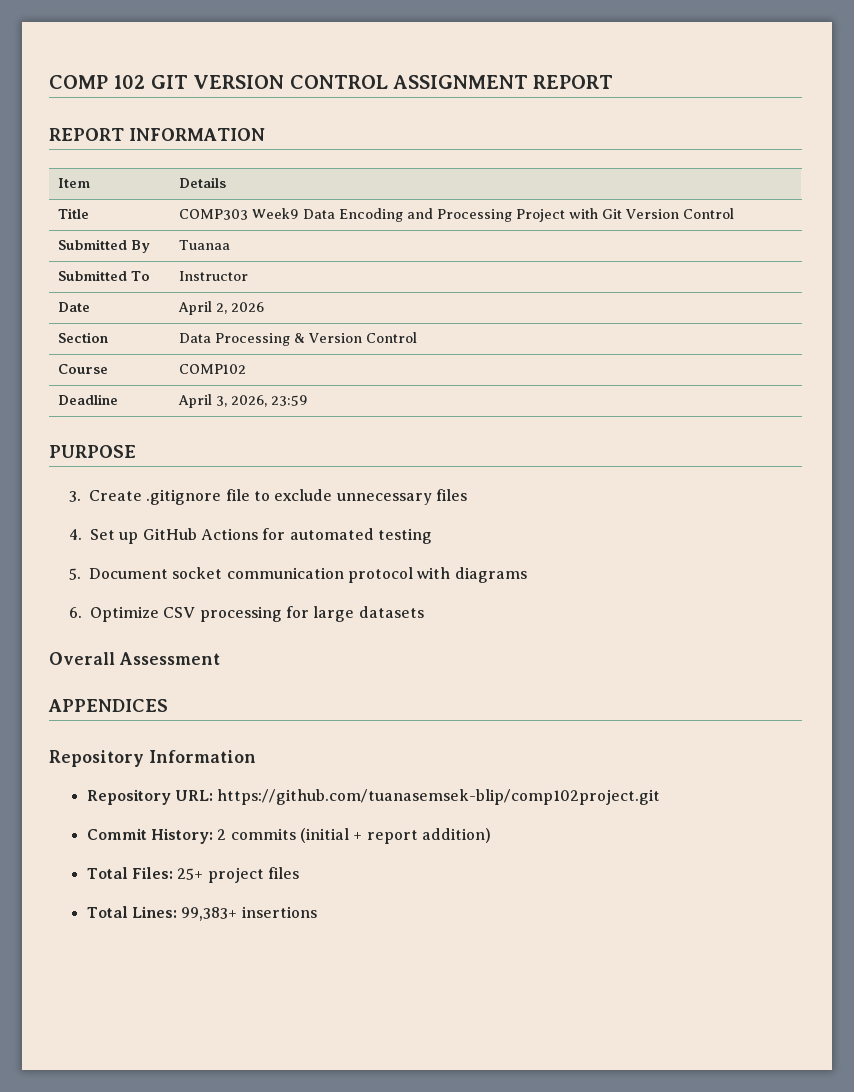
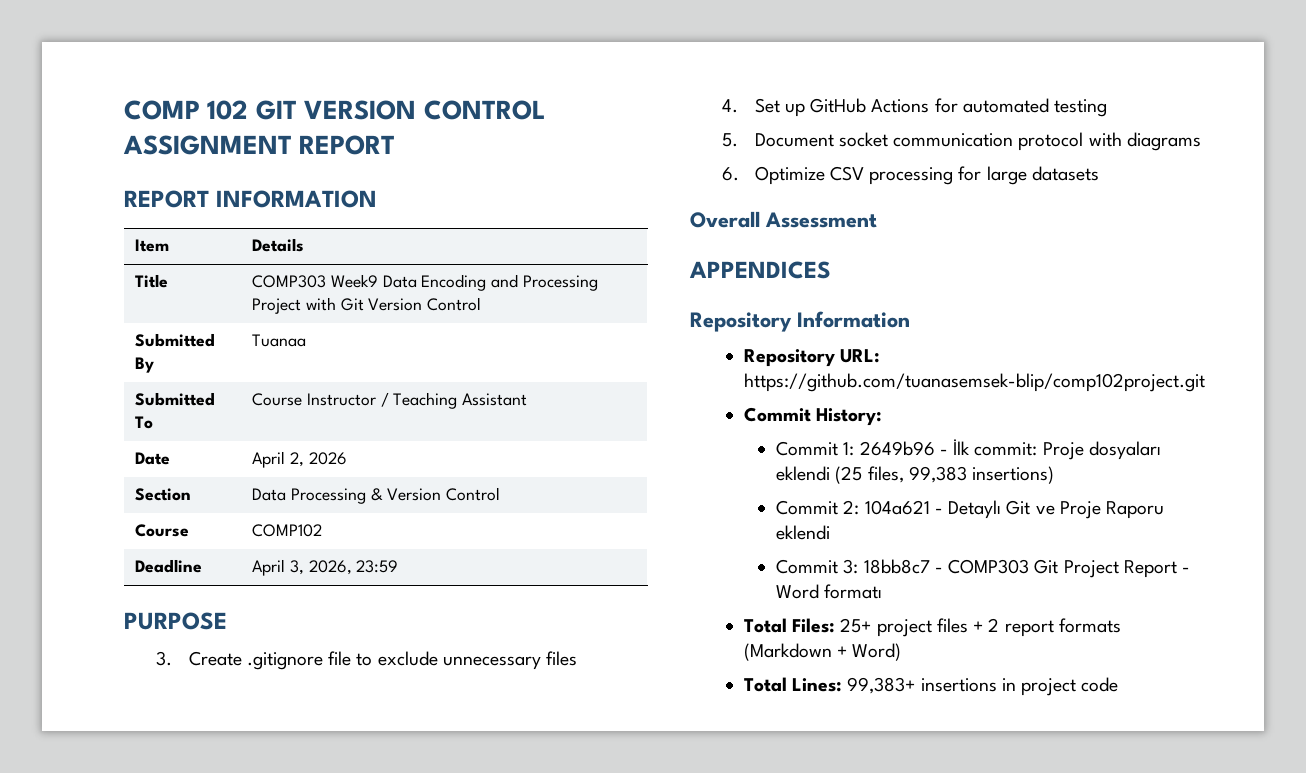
(151, 276) none -> [252,393,303,406] Course
(249, 276) none -> [380,392,528,409] / Teaching Assistant
[217,828,491,844] 2 commits (initial + report addition) -> [775,439,1161,460] [775,466,1055,484] [775,500,1165,519] [775,525,830,540] [775,559,1191,578] [775,584,883,599] // Commit 1: 2649b96 - İlk commit: Proje dosyaları eklendi (25 files, 99,383 insertions) // Commit 2: 104a621 - Detaylı Git ve Proje Raporu eklendi // Commit 3: 18bb8c7 - COMP303 Git Project Report - Word formatı
(299, 873) none -> [973,618,1121,637] [743,643,902,661] + 2 report formats (Markdown + Word)
(317, 912) none -> [1001,677,1119,696] in project code

